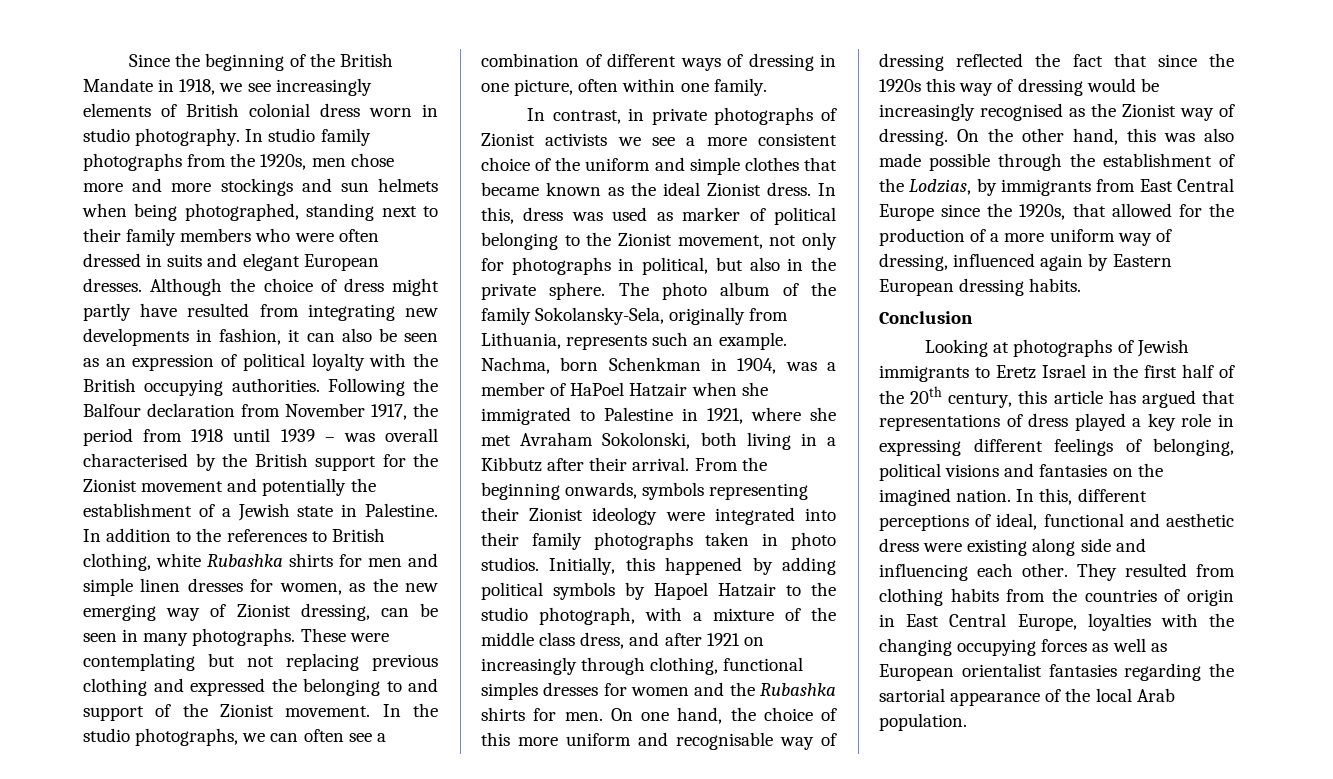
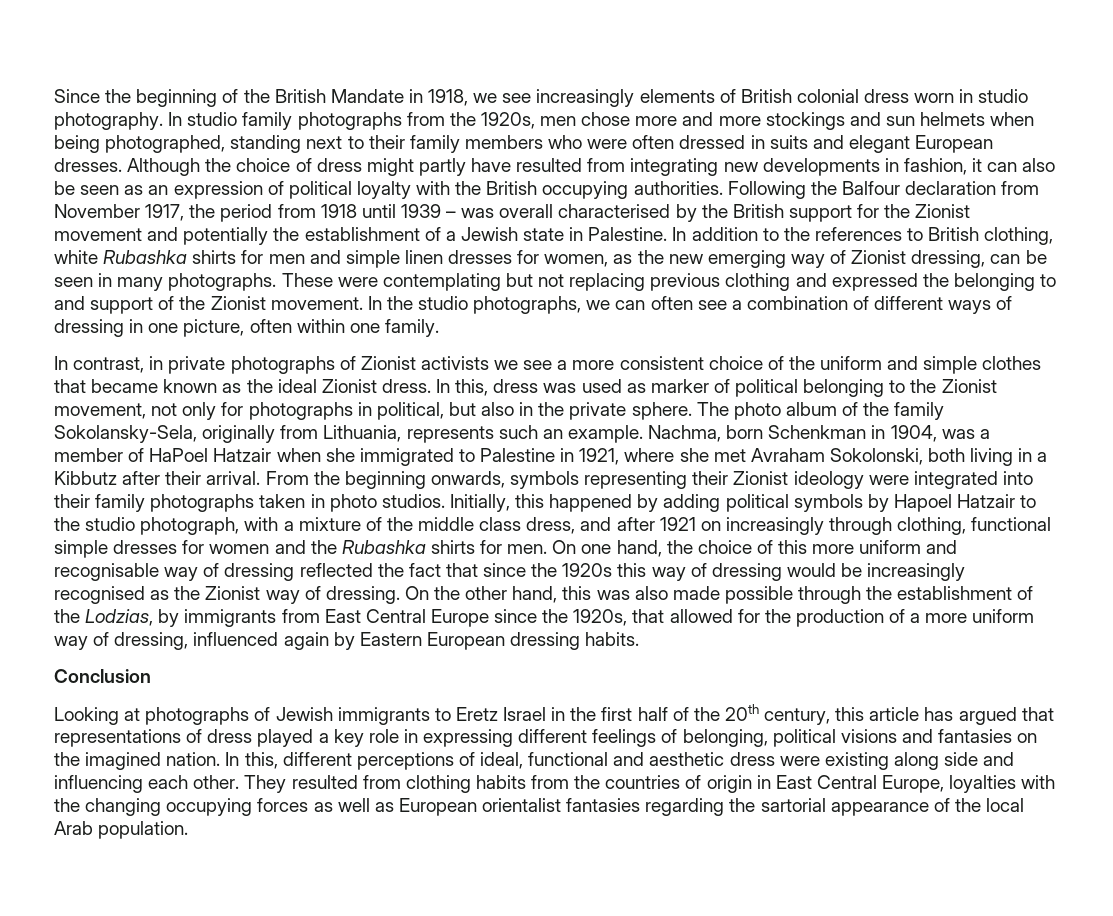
[481,682,538,700] simples -> [54,540,108,558] simple

